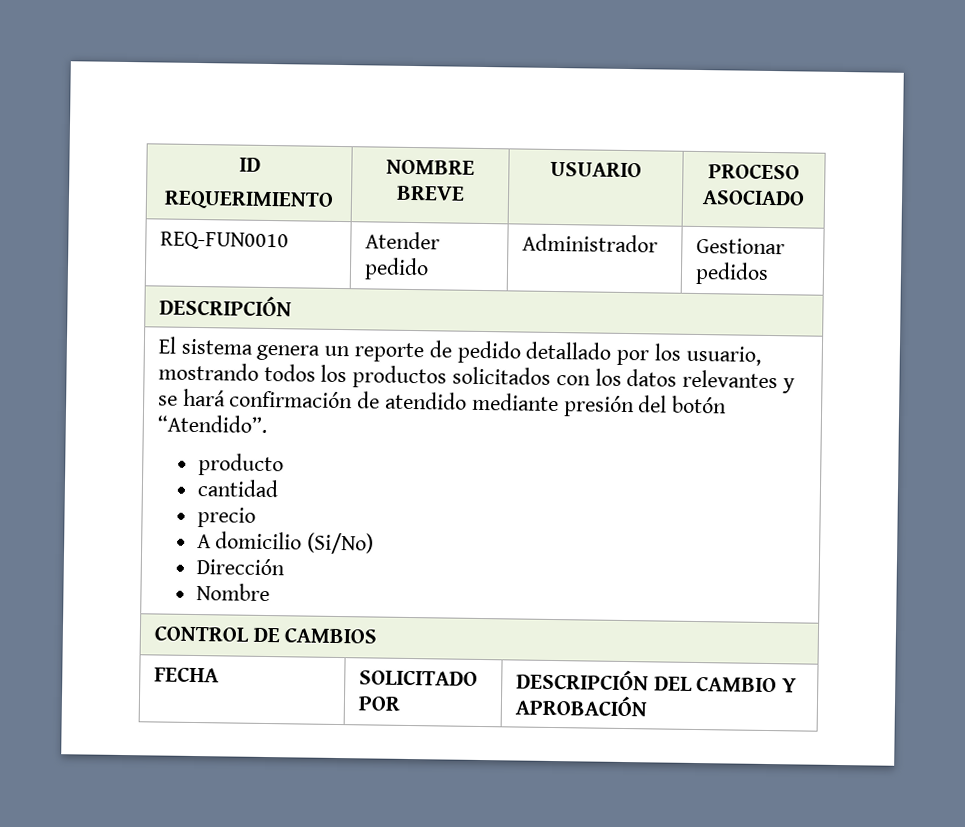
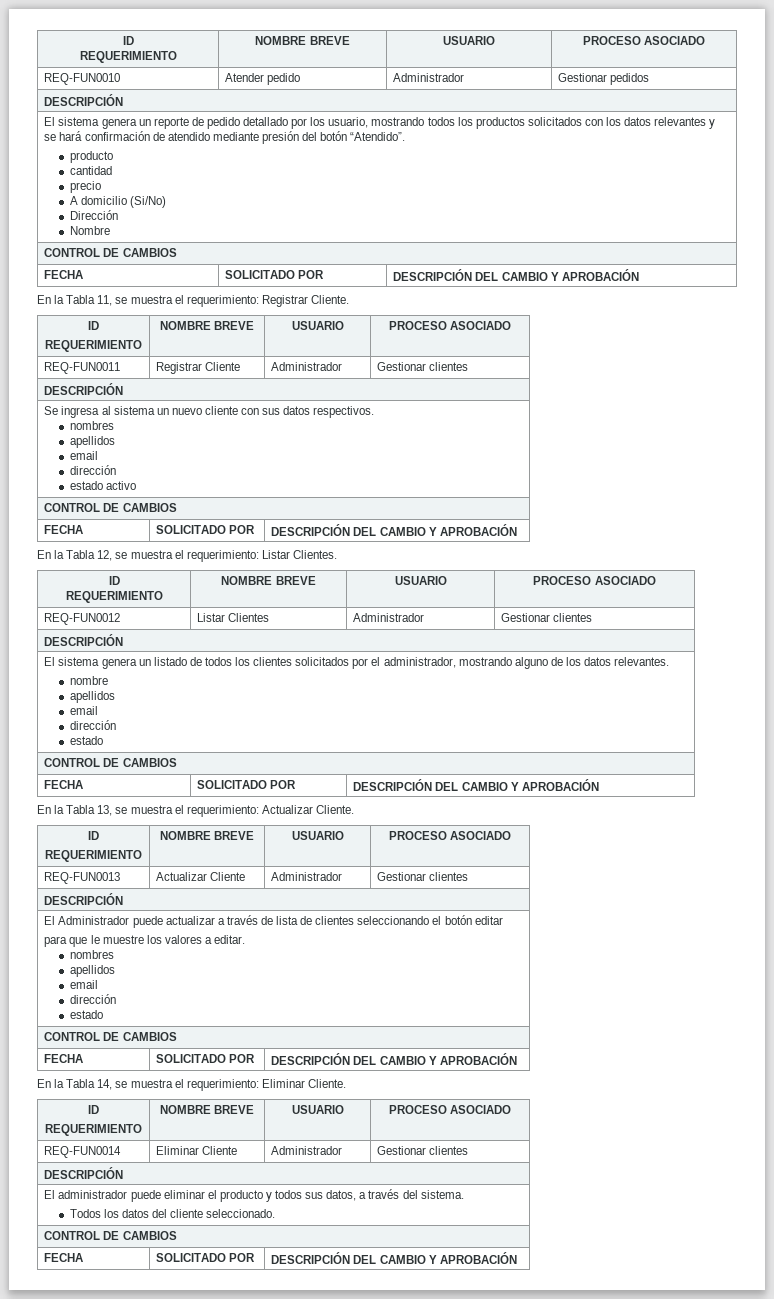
(648, 705) none -> [37,295,349,307] [88,321,99,330] [45,340,142,352] [159,321,255,330] [291,321,344,330] [388,321,512,330] [44,362,121,374] [156,362,241,374] [271,362,343,371] [377,362,469,371] [44,383,124,395] [44,406,375,418] [69,421,114,430] [69,436,115,448] [69,451,98,460] [69,465,116,475] [69,481,136,490] [44,503,177,512] [44,525,84,534] [156,525,256,534] [271,524,517,536] [37,550,337,562] [108,576,120,585] [65,591,163,603] [221,576,316,585] [394,576,447,585] [533,576,656,585] [44,613,121,625] [197,613,270,622] [353,613,425,622] [501,613,593,622] [44,634,124,646] [44,657,670,669] [69,676,108,685] [69,691,115,703] [69,706,98,715] [69,720,116,730] [69,736,103,745] [44,758,177,767] [44,780,84,789] [197,780,297,789] [353,779,599,791] [37,805,354,817] [88,831,99,840] [45,850,142,862] [159,831,255,840] [291,831,344,840] [388,831,512,840] [44,872,121,884] [156,872,246,881] [271,872,343,881] [377,872,469,881] [44,893,124,905] [44,915,503,928] [44,935,246,947] [69,950,114,959] [69,965,115,977] [69,980,98,989] [69,994,116,1004] [69,1010,103,1019] [44,1032,177,1041] [44,1054,84,1063] [156,1054,256,1063] [271,1053,517,1065] [37,1079,346,1091] [88,1105,99,1114] [45,1124,142,1136] [159,1105,255,1114] [291,1105,344,1114] [388,1105,512,1114] [44,1146,122,1158] [156,1146,238,1155] [271,1146,343,1155] [377,1146,469,1155] [44,1167,124,1179] [44,1189,464,1202] [69,1209,276,1218] [44,1231,177,1240] [44,1253,84,1262] [156,1253,256,1262] [271,1252,517,1264] // En la Tabla 11, se muestra el requerimiento: Registrar Cliente. // ID // REQUERIMIENTO | NOMBRE BREVE | USUARIO | PROCESO ASOCIADO // REQ-FUN0011 | Registrar Cliente | Administrador | Gestionar clientes // DESCRIPCIÓN // Se ingresa al sistema un nuevo cliente con sus datos respectivos. // nombres // apellidos // email // dirección // estado activo // CONTROL DE CAMBIOS // FECHA | SOLICITADO POR | DESCRIPCIÓN DEL CAMBIO Y APROBACIÓN // En la Tabla 12, se muestra el requerimiento: Listar Clientes. // ID // REQUERIMIENTO | NOMBRE BREVE | USUARIO | PROCESO ASOCIADO // REQ-FUN0012 | Listar Clientes | Administrador | Gestionar clientes // DESCRIPCIÓN // El sistema genera un listado de todos los clientes solicitados por el administrador, mostrando alguno de los datos relevantes. // nombre // apellidos // email // dirección // estado // CONTROL DE CAMBIOS // FECHA | SOLICITADO POR | DESCRIPCIÓN DEL CAMBIO Y APROBACIÓN // En la Tabla 13, se muestra el requerimiento: Actualizar Cliente. // ID // REQUERIMIENTO | NOMBRE BREVE | USUARIO | PROCESO ASOCIADO // REQ-FUN0013 | Actualizar Cliente | Administrador | Gestionar clientes // DESCRIPCIÓN // El Administrador puede actualizar a través de lista de clientes seleccionando el botón editar // para que le muestre los valores a editar. // nombres // apellidos // email // dirección // estado // CONTROL DE CAMBIOS // FECHA | SOLICITADO POR | DESCRIPCIÓN DEL CAMBIO Y APROBACIÓN // En la Tabla 14, se muestra el requerimiento: Eliminar Cliente. // ID // REQUERIMIENTO | NOMBRE BREVE | USUARIO | PROCESO ASOCIADO // REQ-FUN0014 | Eliminar Cliente | Administrador | Gestionar clientes // DESCRIPCIÓN // El administrador puede eliminar el producto y todos sus datos, a través del sistema. // Todos los datos del cliente seleccionado. // CONTROL DE CAMBIOS // FECHA | SOLICITADO POR | DESCRIPCIÓN DEL CAMBIO Y APROBACIÓN

